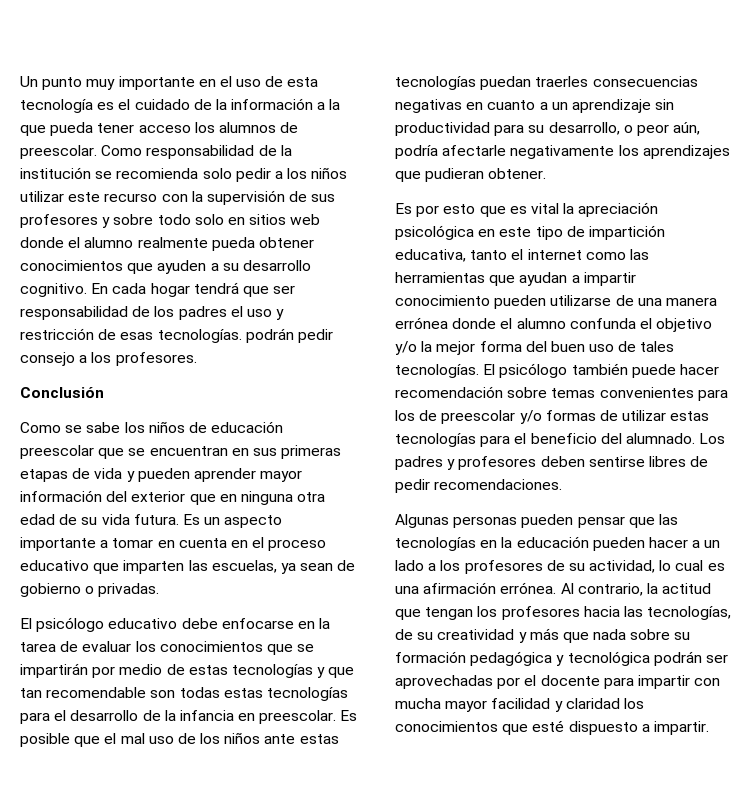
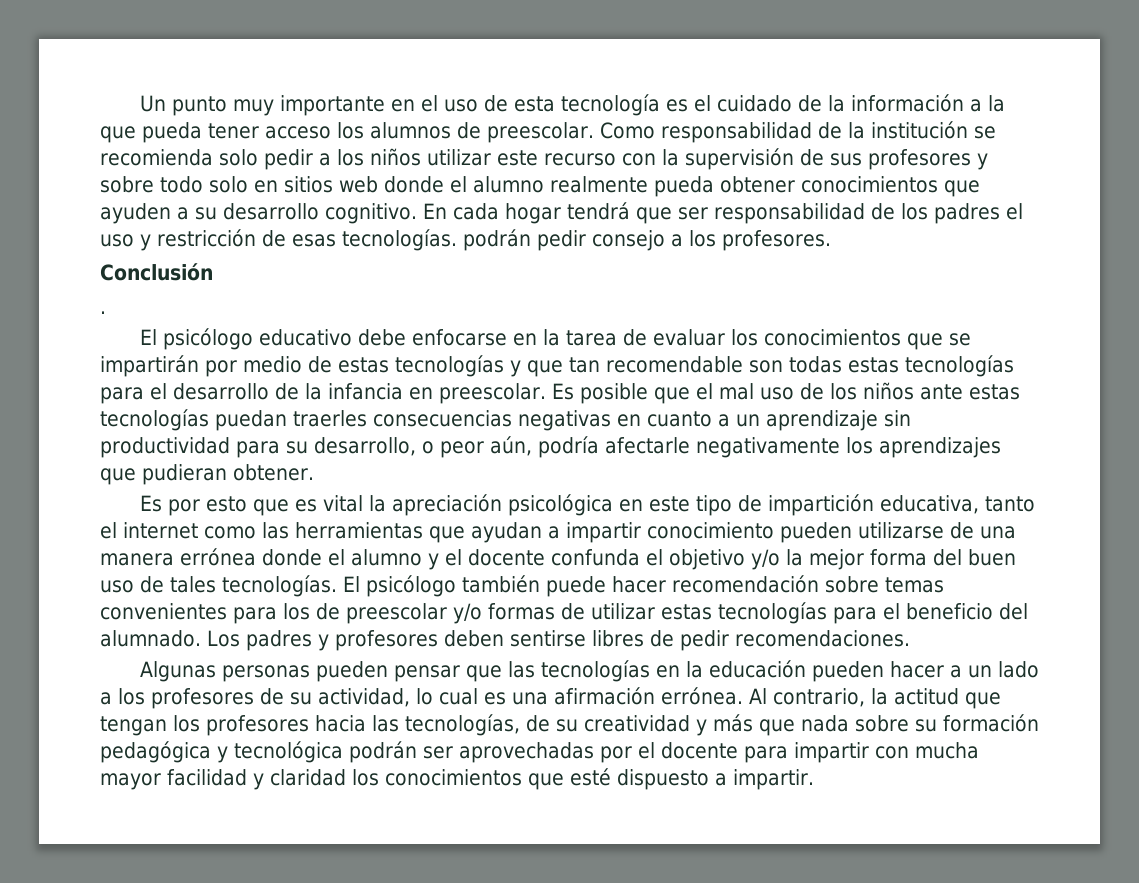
[20,421,284,433] [20,445,342,459] [20,468,303,482] [20,490,326,505] [20,514,283,528] [20,537,327,551] [20,560,356,574] [20,583,160,597] Como se sabe los niños de educación preescolar que se encuentran en sus primeras etapas de vida y pueden aprender mayor información del exterior que en ninguna otra edad de su vida futura. Es un aspecto importante a tomar en cuenta en el proceso educativo que imparten las escuelas, ya sean de gobierno o privadas. -> [100,311,106,314] .
(566, 323) none -> [428,549,545,570] y el docente

